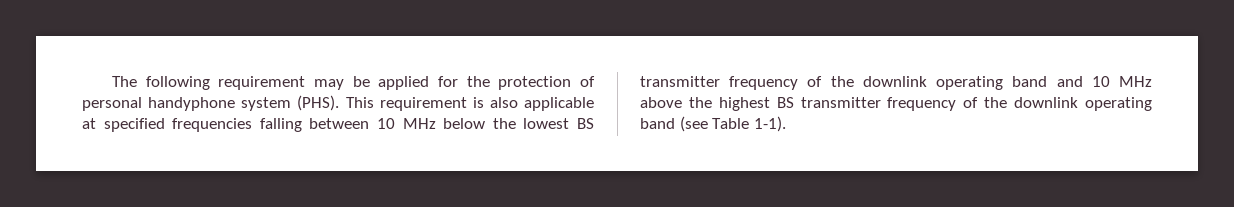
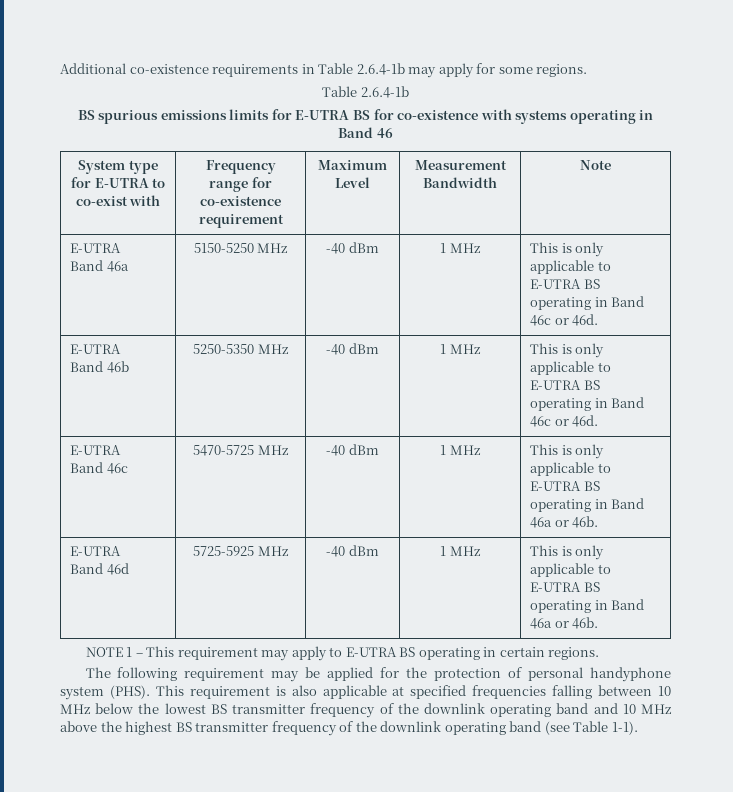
(111, 81) none -> [60,63,588,78] [322,86,409,98] [77,109,654,124] [338,127,393,138] [78,160,158,174] [70,177,166,188] [75,195,161,206] [205,160,276,174] [209,177,272,192] [200,196,281,206] [198,214,284,228] [318,160,387,170] [334,177,370,188] [414,160,507,170] [422,177,497,188] [580,160,611,170] [70,243,122,253] [70,260,129,272] [193,243,289,253] [326,242,379,254] [440,243,481,253] [530,242,605,257] [530,260,611,274] [530,279,600,289] [530,296,645,310] [530,314,599,326] [70,344,122,354] [70,361,129,373] [193,344,289,354] [326,343,379,355] [440,344,481,354] [530,343,605,358] [530,361,611,375] [530,380,600,390] [530,397,645,411] [530,415,599,427] [70,445,122,455] [70,462,128,474] [193,445,289,456] [326,444,379,456] [440,445,481,455] [530,444,605,459] [530,462,611,476] [530,481,600,491] [530,498,645,512] [530,516,599,528] [70,546,122,556] [70,563,129,575] [193,546,289,556] [326,545,379,557] [440,546,481,556] [530,545,605,560] [530,563,611,577] [530,582,600,592] [530,599,645,613] [530,617,599,629] [85,646,600,661] Additional co-existence requirements in Table 2.6.4-1b may apply for some regions. // Table 2.6.4-1b // BS spurious emissions limits for E-UTRA BS for co-existence with systems operating in Band 46 // System type for E-UTRA to co-exist with | Frequency range for co-existence requirement | Maximum Level | Measurement Bandwidth | Note // E-UTRA // Band 46a | 5150-5250 MHz | -40 dBm | 1 MHz | This is only applicable to E-UTRA BS operating in Band 46c or 46d. // E-UTRA // Band 46b | 5250-5350 MHz | -40 dBm | 1 MHz | This is only applicable to E-UTRA BS operating in Band 46c or 46d. // E-UTRA // Band 46c | 5470-5725 MHz | -40 dBm | 1 MHz | This is only applicable to E-UTRA BS operating in Band 46a or 46b. // E-UTRA // Band 46d | 5725-5925 MHz | -40 dBm | 1 MHz | This is only applicable to E-UTRA BS operating in Band 46a or 46b. // NOTE 1 – This requirement may apply to E-UTRA BS operating in certain regions. //

